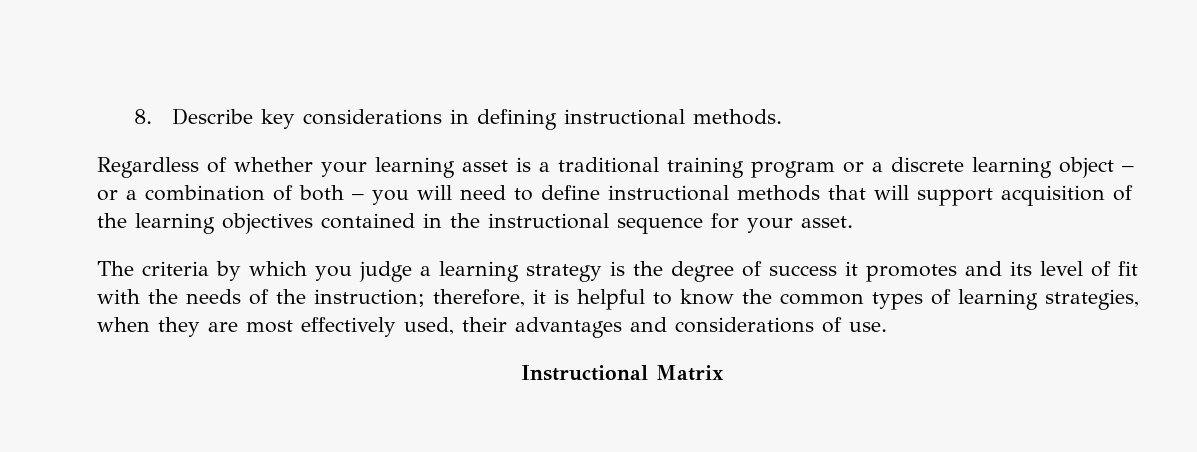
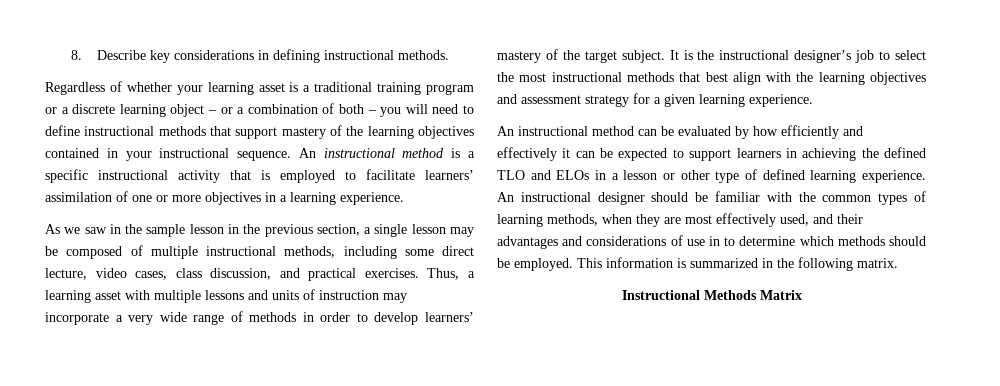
[874,185,1105,206] will support acquisition -> [235,127,326,139] support mastery
[450,213,853,234] [97,261,1138,282] [97,289,734,310] the instructional sequence for your asset. // The criteria by which you judge a learning strategy is the degree of success it promotes and its level of fit with the needs of the instruction; therefore, it is helpful to know -> [125,148,475,161] [45,169,474,183] [45,191,404,205] [45,224,474,237] [45,245,474,259] [45,268,475,281] [45,289,407,303] [45,311,474,325] [497,49,926,63] [497,72,927,85] [497,93,813,107] [497,125,863,139] [497,147,926,161] [497,169,926,183] [497,191,792,205] your instructional sequence. An instructional method is a specific instructional activity that is employed to facilitate learners’ assimilation of one or more objectives in a learning experience. // As we saw in the sample lesson in the previous section, a single lesson may be composed of multiple instructional methods, including some direct lecture, video cases, class discussion, and practical exercises. Thus, a learning asset with multiple lessons and units of instruction may incorporate a very wide range of methods in order to develop learners’ mastery of the target subject. It is the instructional designer’s job to select the most instructional methods that best align with the learning objectives and assessment strategy for a given learning experience. // An instructional method can be evaluated by how efficiently and effectively it can be expected to support learners in achieving the defined TLO and ELOs in a lesson or other type of defined learning experience. An instructional designer should be familiar with
[1045,289,1139,310] strategies, -> [547,214,598,226] methods,
(454, 326) none -> [813,214,833,224] and
[849,322,887,332] use. -> [686,236,926,246] [497,257,898,271] use in to determine which methods should be employed. This information is summarized in the following matrix.
(648, 373) none -> [703,290,757,300] Methods

